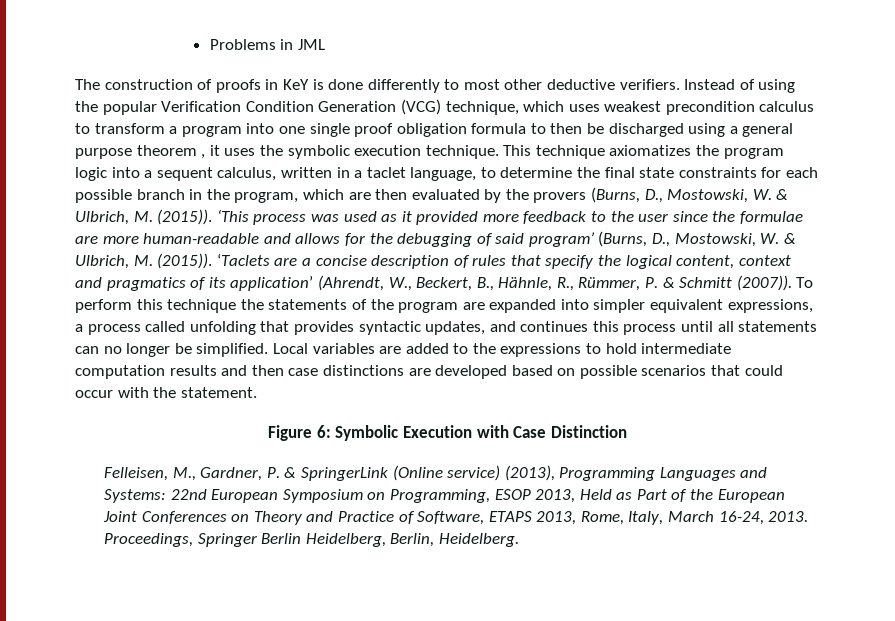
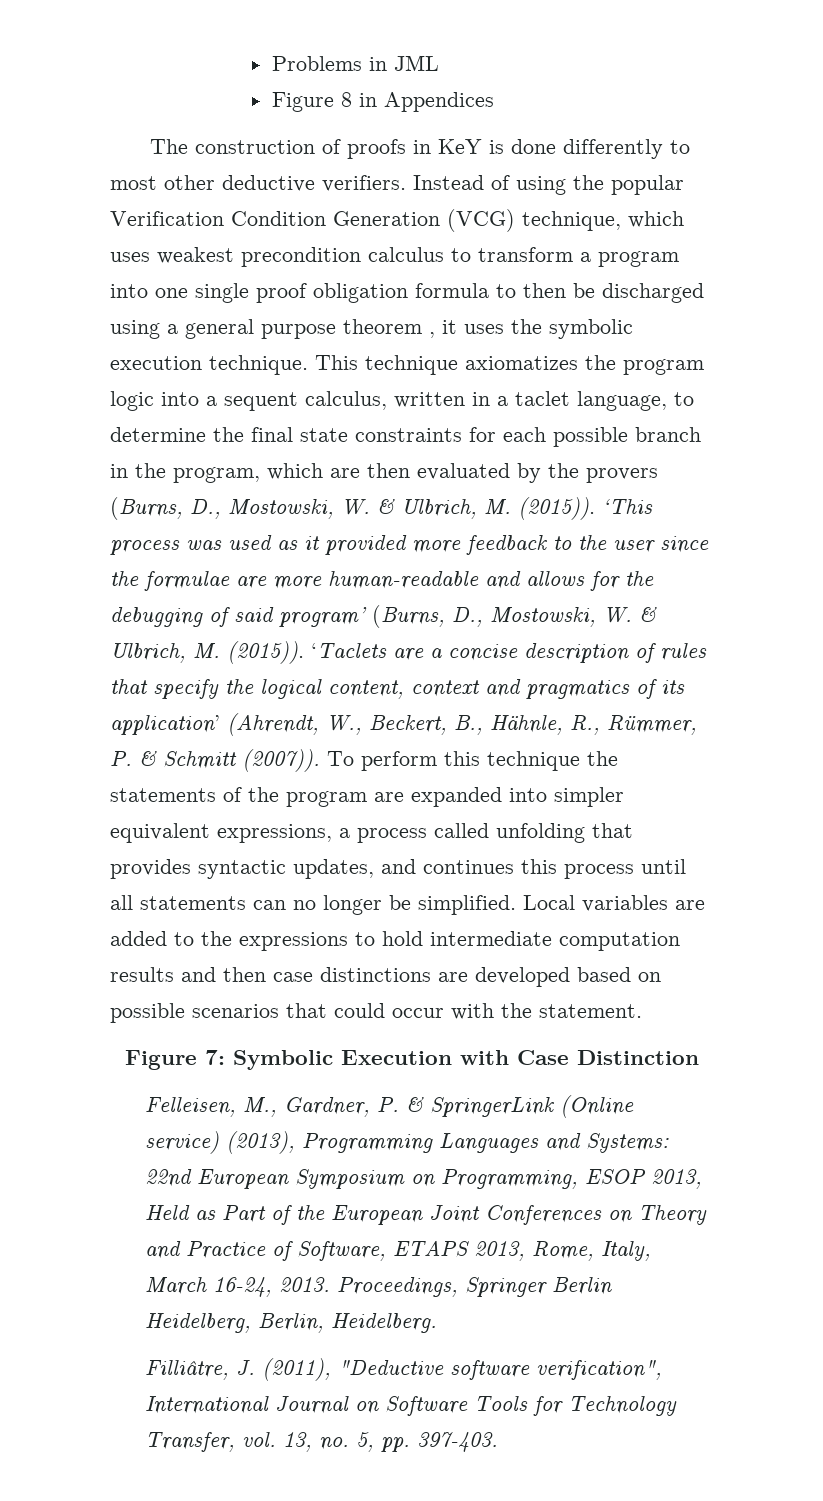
(325, 44) none -> [271,92,494,112] // Figure 8 in Appendices
[316,425,331,438] 6: -> [204,1050,225,1065] 7:
(519, 540) none -> [144,1358,662,1381] [144,1396,677,1416] [144,1432,498,1452] // Filliâtre, J. (2011), "Deductive software verification", International Journal on Software Tools for Technology Transfer, vol. 13, no. 5, pp. 397-403.

